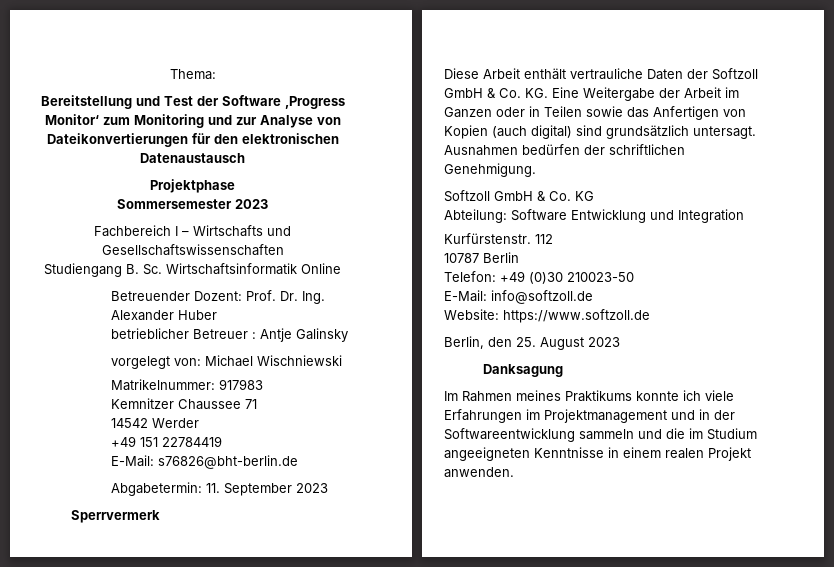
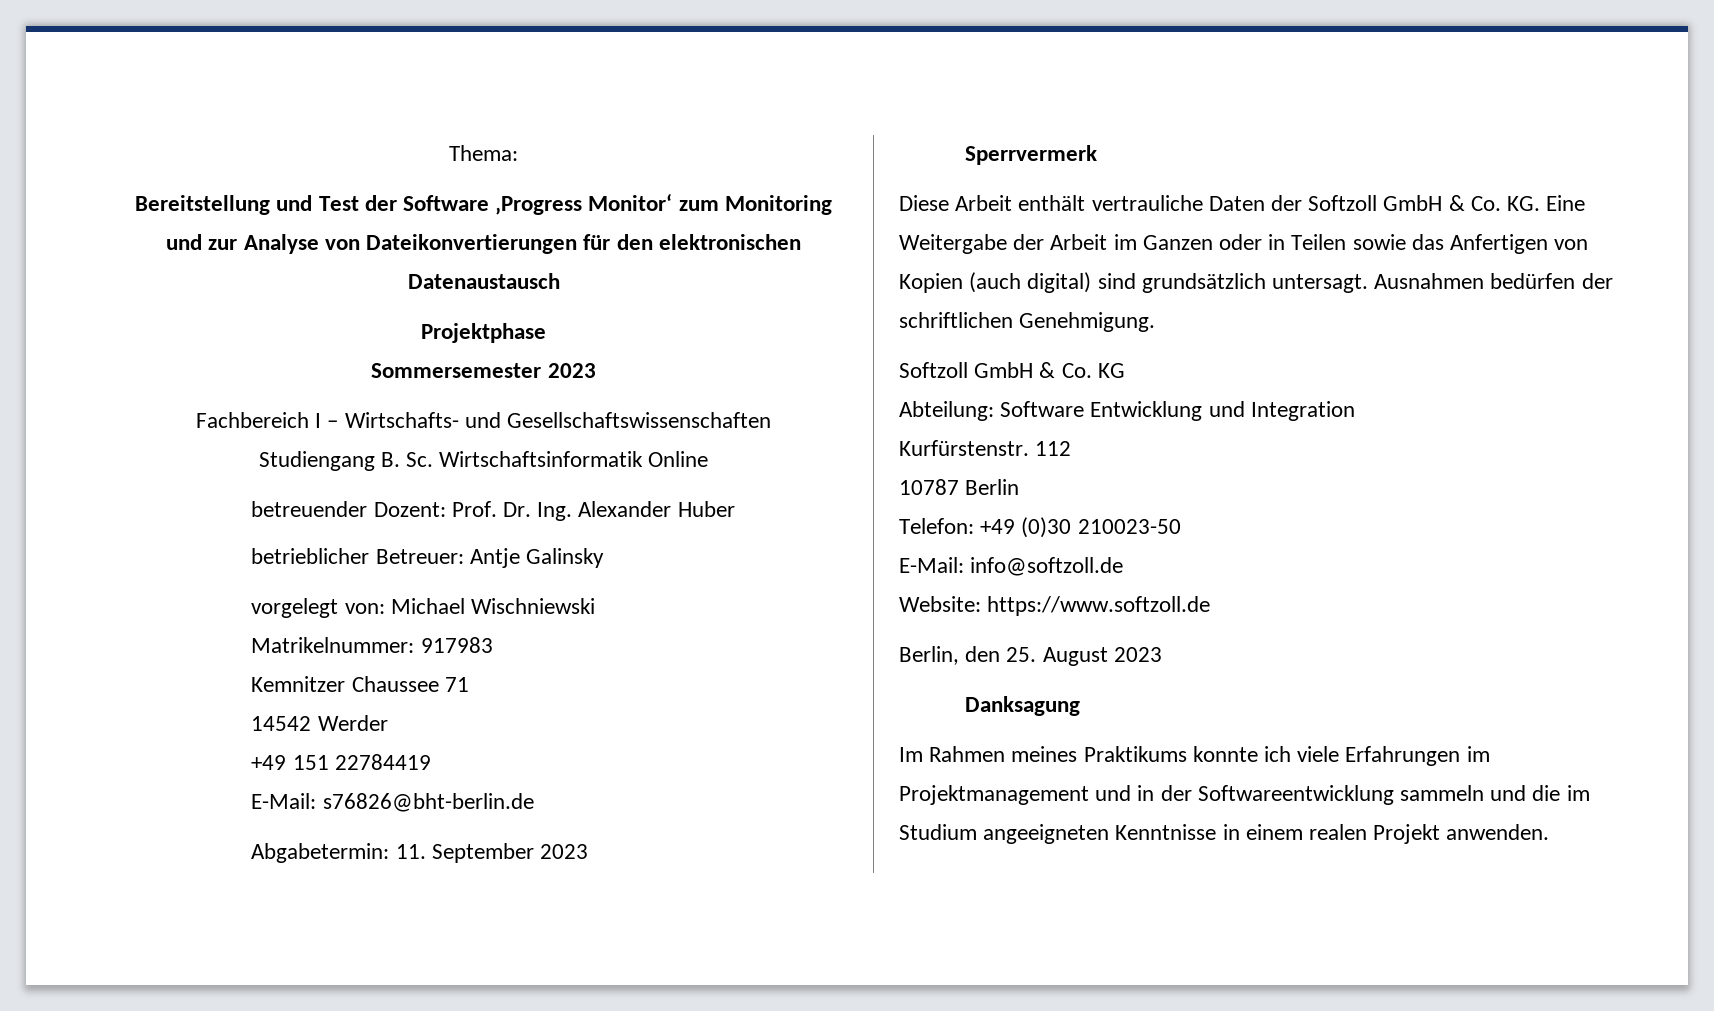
[193,225,263,237] Wirtschafts -> [344,412,459,428] Wirtschafts-
[110,291,190,301] Betreuender -> [251,501,368,517] betreuender
[192,329,256,339] Betreuer : -> [375,549,464,564] Betreuer:

